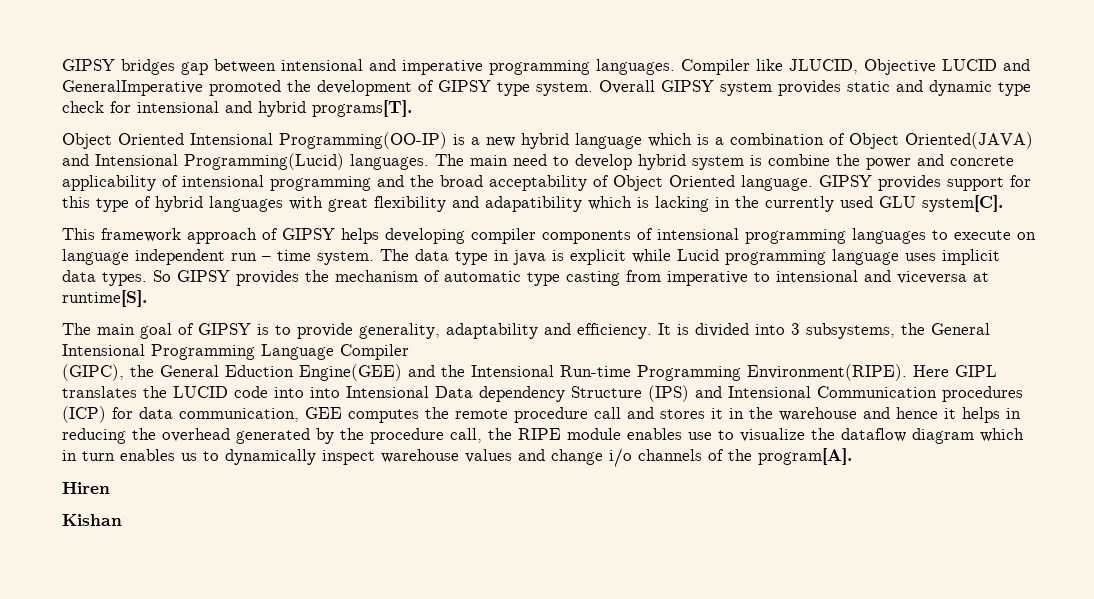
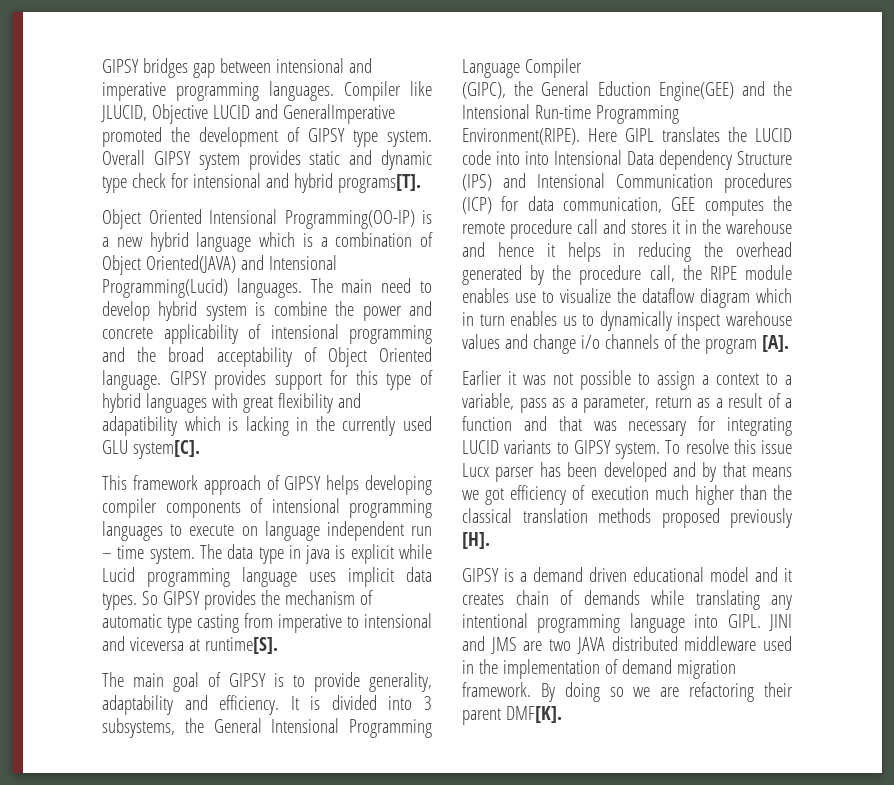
[758,448,852,465] [62,482,110,494] [62,514,122,526] program[A]. // Hiren // Kishan -> [704,335,789,354] [462,370,792,390] [462,393,792,413] [462,416,792,436] [462,439,792,459] [462,462,792,482] [462,485,792,505] [462,508,792,528] [462,532,490,549] [462,567,792,582] [462,590,792,610] [462,613,792,633] [462,636,792,654] [462,659,736,679] [462,682,793,702] [462,706,562,725] program [A]. // Earlier it was not possible to assign a context to a variable, pass as a parameter, return as a result of a function and that was necessary for integrating LUCID variants to GIPSY system. To resolve this issue Lucx parser has been developed and by that means we got efficiency of execution much higher than the classical translation methods proposed previously [H]. // GIPSY is a demand driven educational model and it creates chain of demands while translating any intentional programming language into GIPL. JINI and JMS are two JAVA distributed middleware used in the implementation of demand migration framework. By doing so we are refactoring their parent DMF[K].

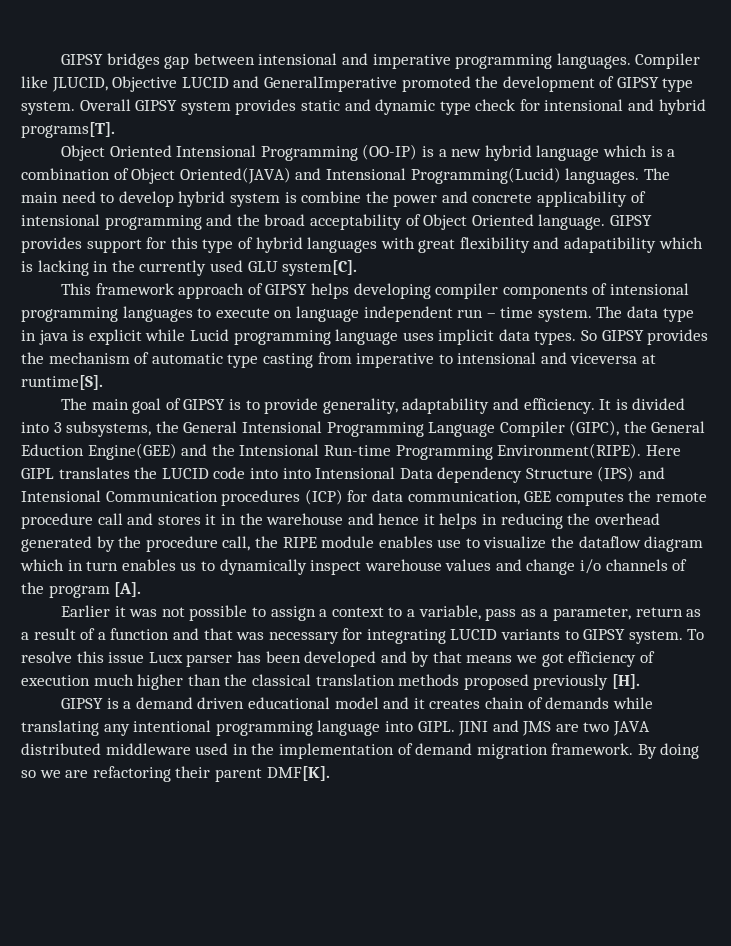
[284,210,415,229] Programming(OO-IP) -> [260,144,418,161] Programming (OO-IP)
(582, 68) // -> (565, 429) none

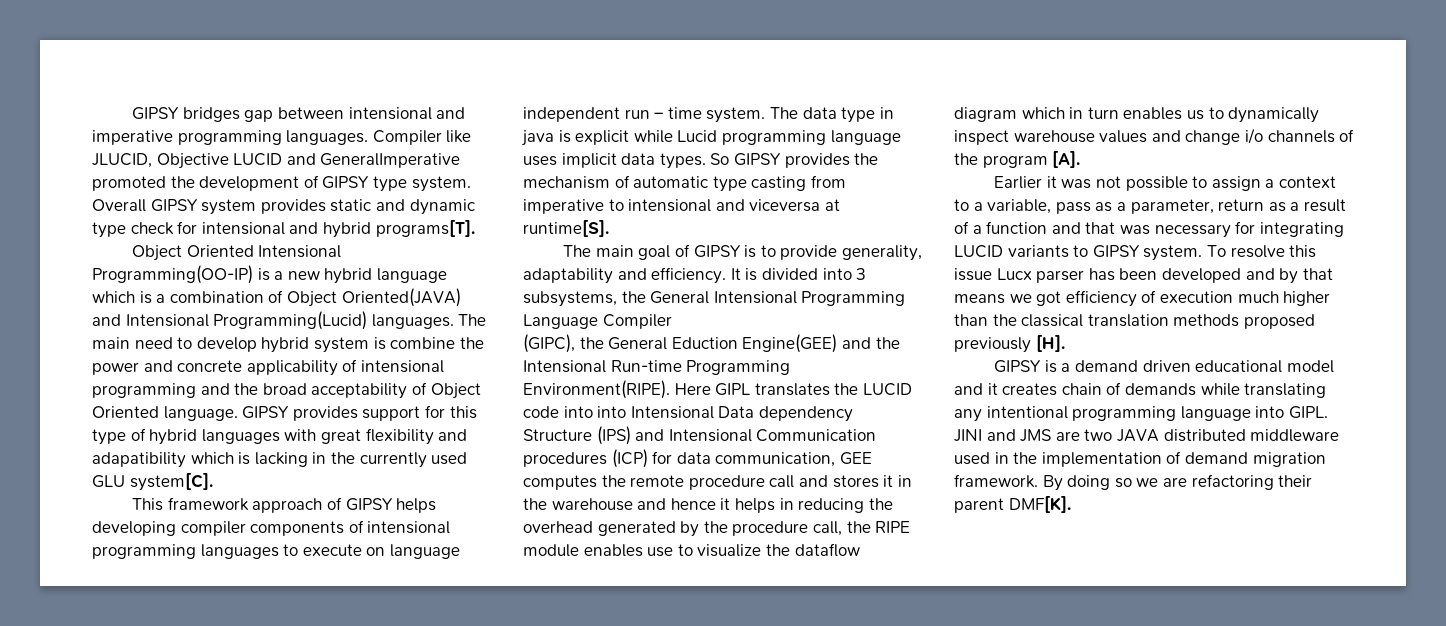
[260,144,418,161] Programming (OO-IP) -> [92,265,253,284] Programming(OO-IP)
(565, 429) none -> (672, 321) //

